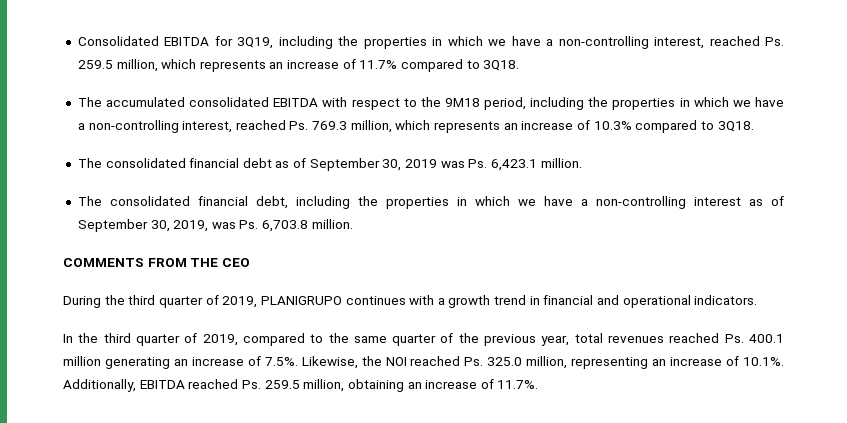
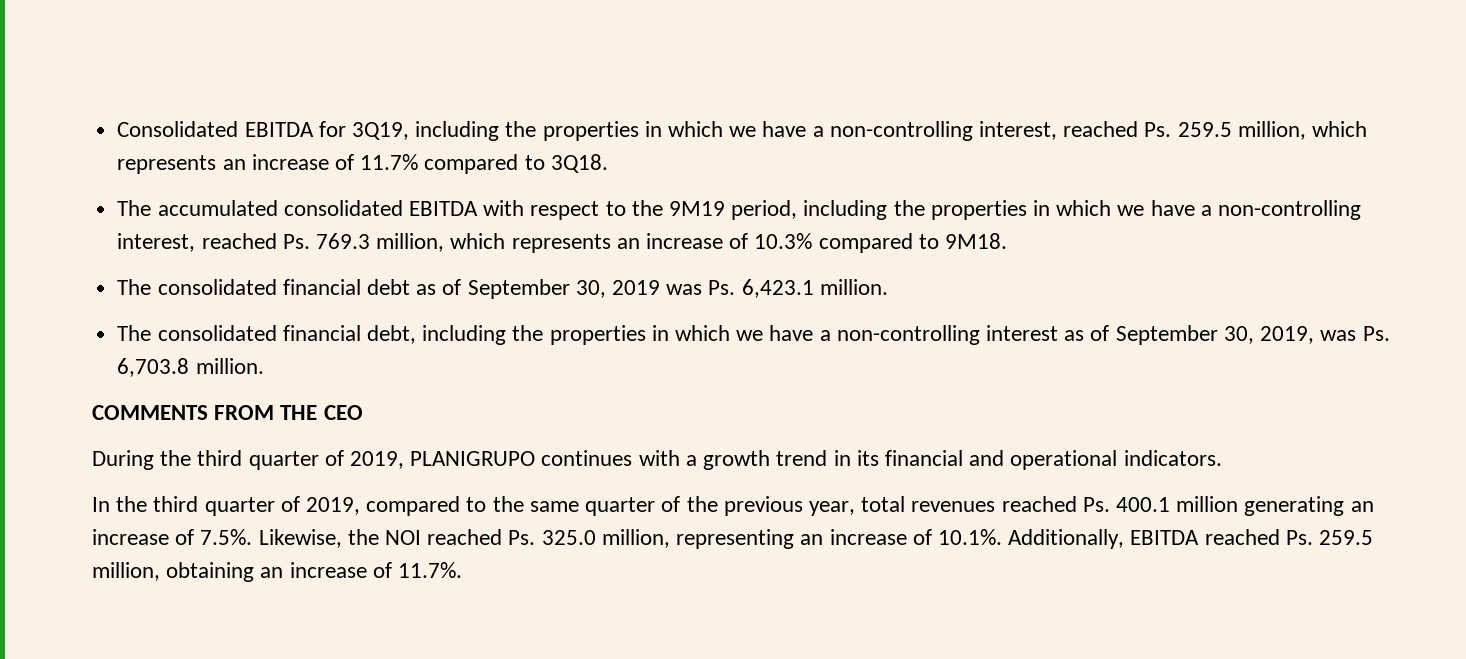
[444,98,480,107] 9M18 -> [668,201,725,216] 9M19
[717,121,754,132] 3Q18. -> [945,233,1008,249] 9M18.
(540, 300) none -> [856,450,879,466] its

